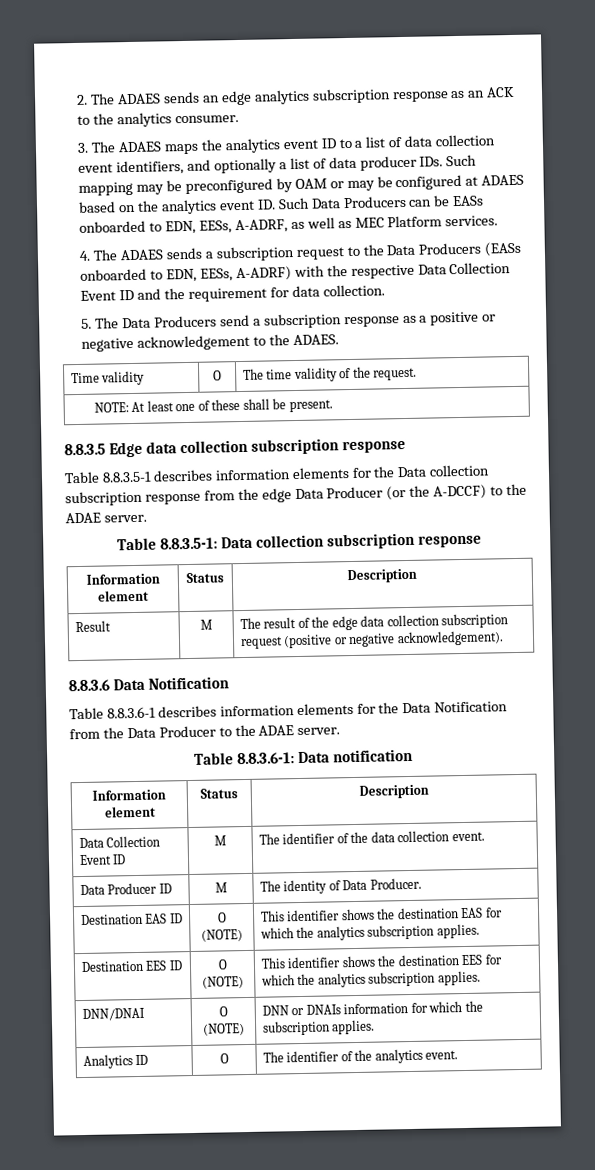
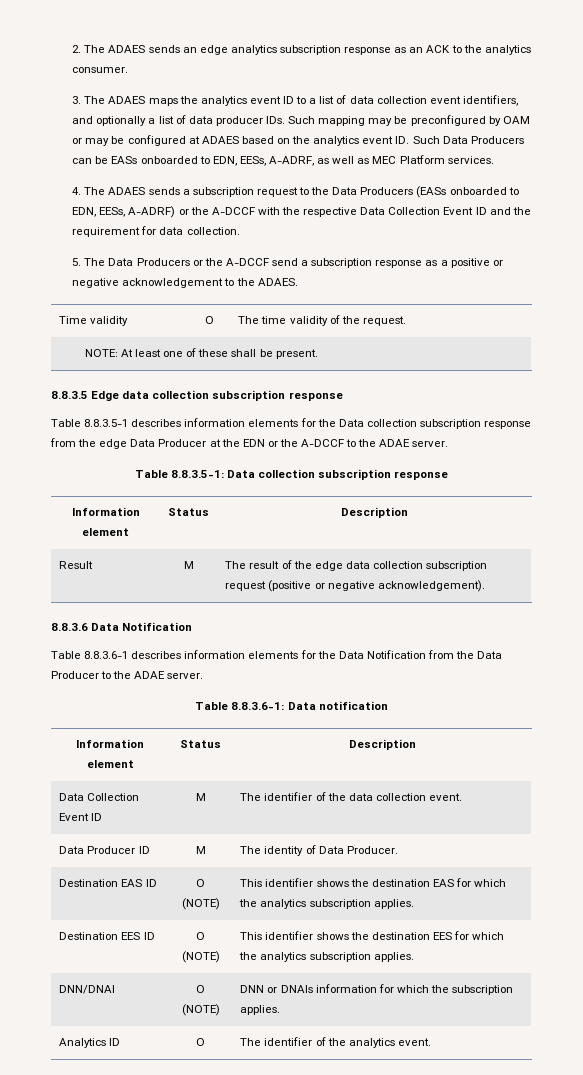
(292, 274) none -> [178,207,255,215] or the A-DCCF
(217, 321) none -> [192,258,269,266] or the A-DCCF
[386,484,488,501] (or the A-DCCF) -> [209,439,345,447] at the EDN or the A-DCCF

